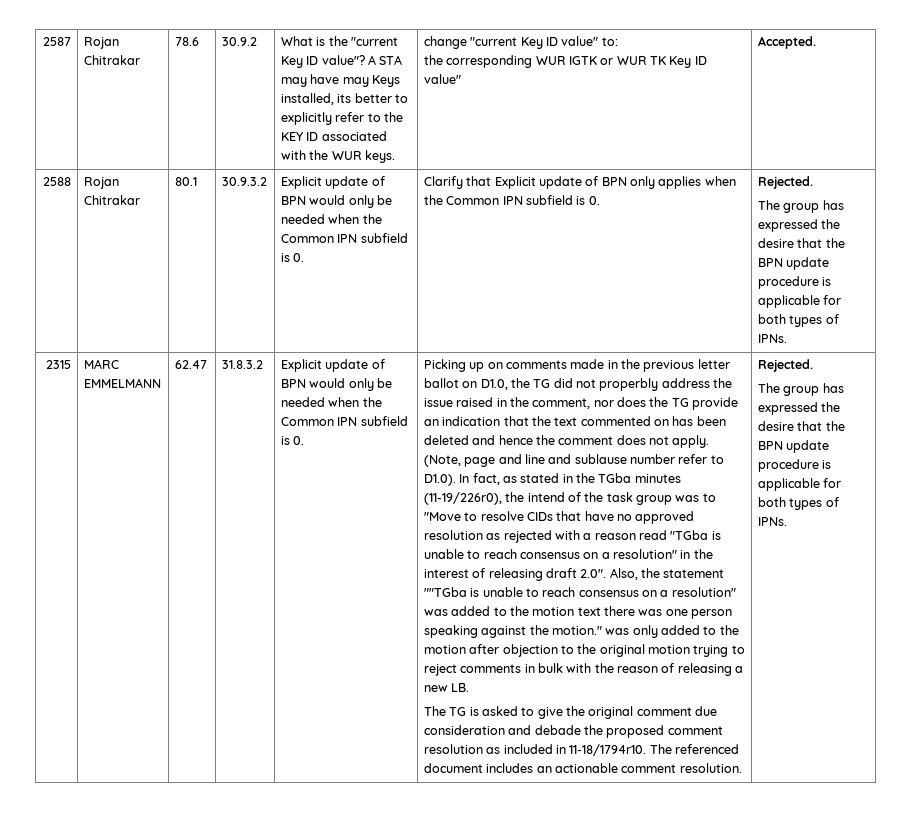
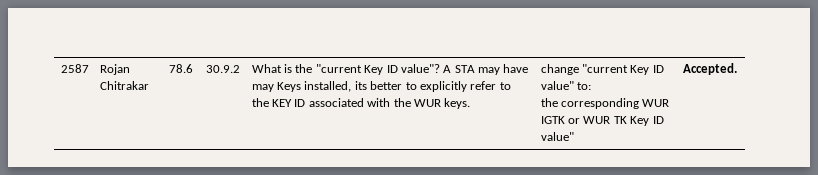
[43,177,72,186] [83,177,119,189] [83,195,140,205] [174,177,197,186] [221,177,267,186] [280,176,385,189] [280,195,392,208] [280,214,382,224] [280,233,408,243] [280,253,305,262] [423,176,736,189] [423,195,600,205] [757,176,813,189] [757,200,844,213] [757,219,841,232] [757,238,845,248] [757,257,830,270] [757,276,832,289] [757,295,842,308] [757,314,839,327] [757,334,787,343] [46,360,72,369] [83,359,119,369] [83,378,161,388] [174,360,207,369] [221,360,263,369] [280,359,385,372] [280,378,392,391] [280,397,382,407] [280,416,408,426] [280,436,305,445] [423,359,730,372] [423,378,733,391] [423,397,739,410] [423,416,726,426] [423,435,710,448] [423,454,724,467] [423,473,681,486] [423,492,716,505] [423,511,695,524] [423,530,721,543] [423,549,713,559] [423,568,725,581] [423,587,736,597] [423,606,733,619] [423,625,739,638] [423,644,745,657] [423,663,744,676] [423,683,470,692] [423,706,718,719] [423,725,723,738] [423,744,739,756] [423,763,742,773] [757,359,813,372] [757,383,844,396] [757,402,841,415] [757,421,845,431] [757,440,830,453] [757,459,832,472] [757,478,842,491] [757,497,839,510] [757,517,787,526] // 2588 | Rojan Chitrakar | 80.1 | 30.9.3.2 | Explicit update of BPN would only be needed when the Common IPN subfield is 0. | Clarify that Explicit update of BPN only applies when the Common IPN subfield is 0. | Rejected. // The group has expressed the desire that the BPN update procedure is applicable for both types of IPNs. // 2315 | MARC EMMELMANN | 62.47 | 31.8.3.2 | Explicit update of BPN would only be needed when the Common IPN subfield is 0. | Picking up on comments made in the previous letter ballot on D1.0, the TG did not properbly address the issue raised in the comment, nor does the TG provide an indication that the text commented on has been deleted and hence the comment does not apply. (Note, page and line and sublause number refer to D1.0). In fact, as stated in the TGba minutes (11-19/226r0), the intend of the task group was to "Move to resolve CIDs that have no approved resolution as rejected with a reason read "TGba is unable to reach consensus on a resolution" in the interest of releasing draft 2.0". Also, the statement ""TGba is unable to reach consensus on a resolution" was added to the motion text there was one person speaking against the motion." was only added to the motion after objection to the original motion trying to reject comments in bulk with the reason of releasing a new LB. // The TG is asked to give the original comment due consideration and debade the proposed comment resolution as included in 11-18/1794r10. The referenced document includes an actionable comment resolution. | Rejected. // The group has expressed the desire that the BPN update procedure is applicable for both types of IPNs. -> (737, 69) none

